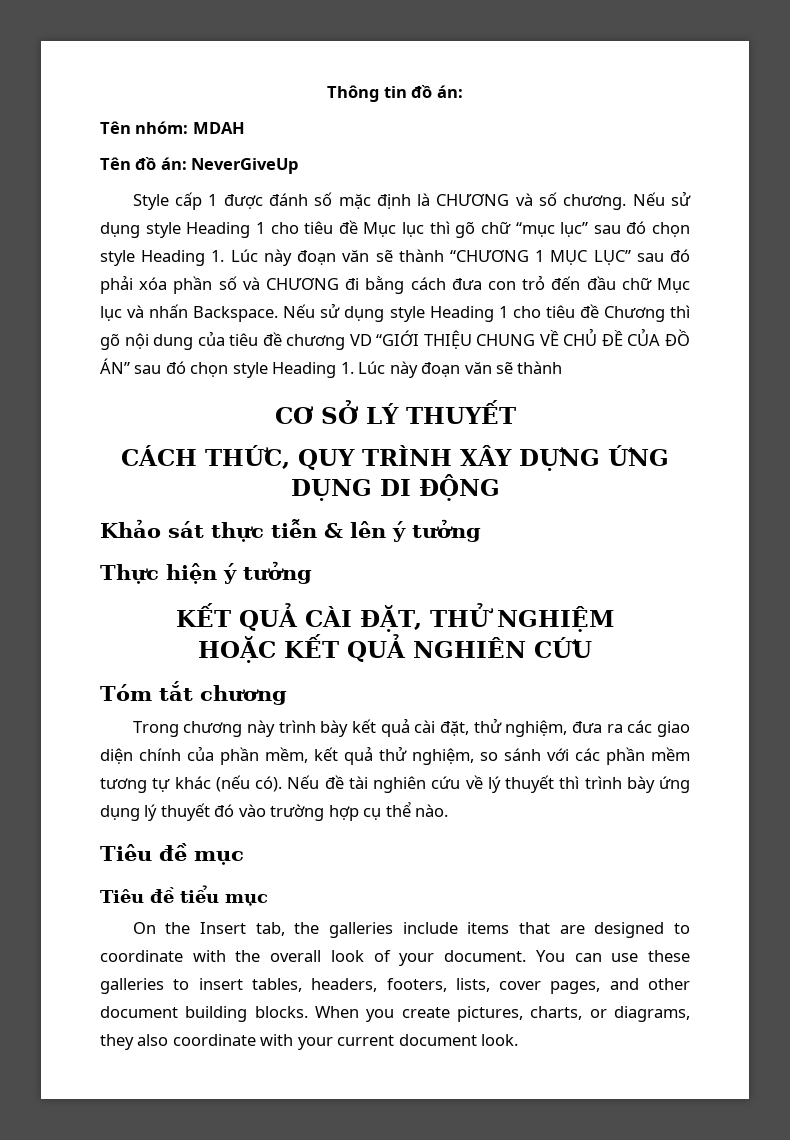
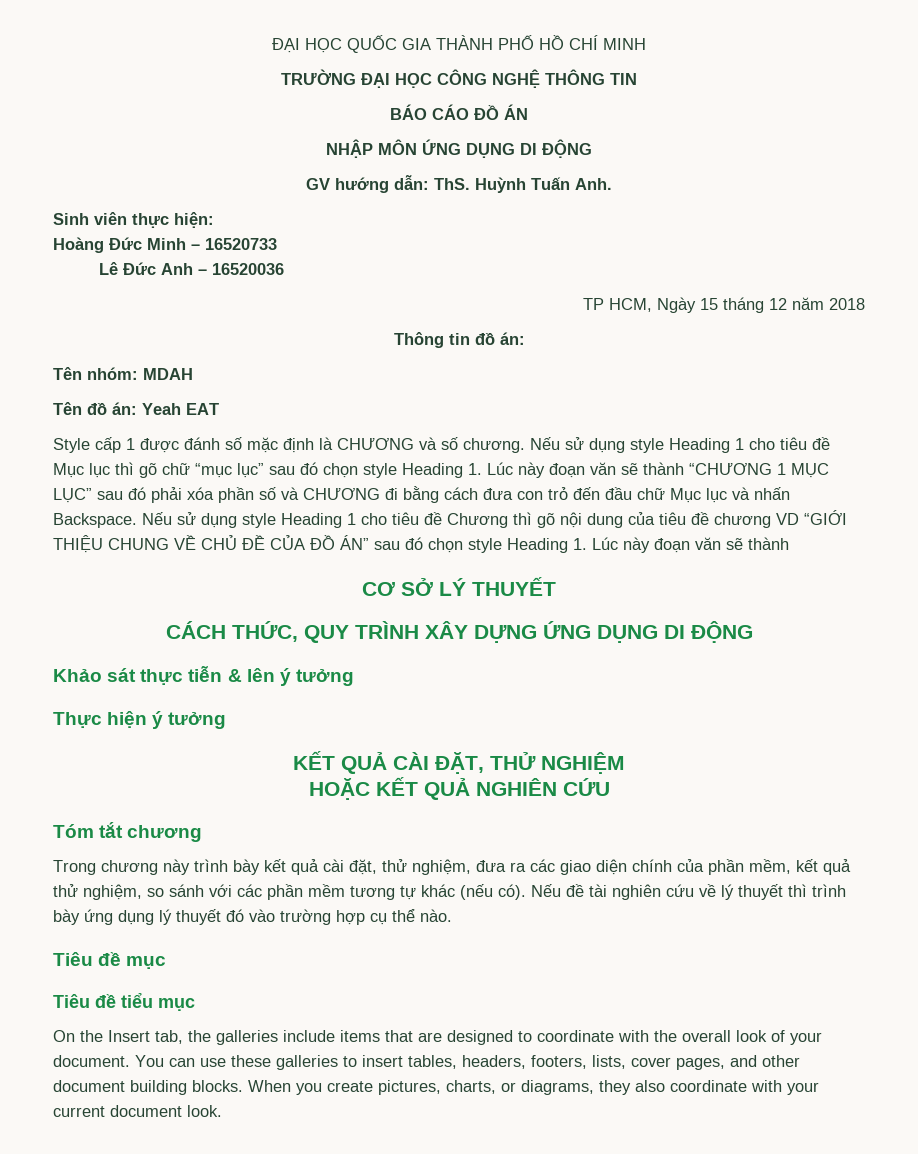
(327, 93) none -> [272,35,646,53] [281,69,637,88] [390,104,528,120] [326,139,592,158] [306,175,612,193] [53,212,214,228] [53,237,277,253] [98,262,284,275] [583,297,865,313] ĐẠI HỌC QUỐC GIA THÀNH PHỐ HỒ CHÍ MINH // TRƯỜNG ĐẠI HỌC CÔNG NGHỆ THÔNG TIN // BÁO CÁO ĐỒ ÁN // NHẬP MÔN ỨNG DỤNG DI ĐỘNG // GV hướng dẫn: ThS. Huỳnh Tuấn Anh. // Sinh viên thực hiện: // Hoàng Đức Minh – 16520733 // Lê Đức Anh – 16520036 // TP HCM, Ngày 15 tháng 12 năm 2018 //
[191,158,299,174] NeverGiveUp -> [142,403,219,415] Yeah EAT

